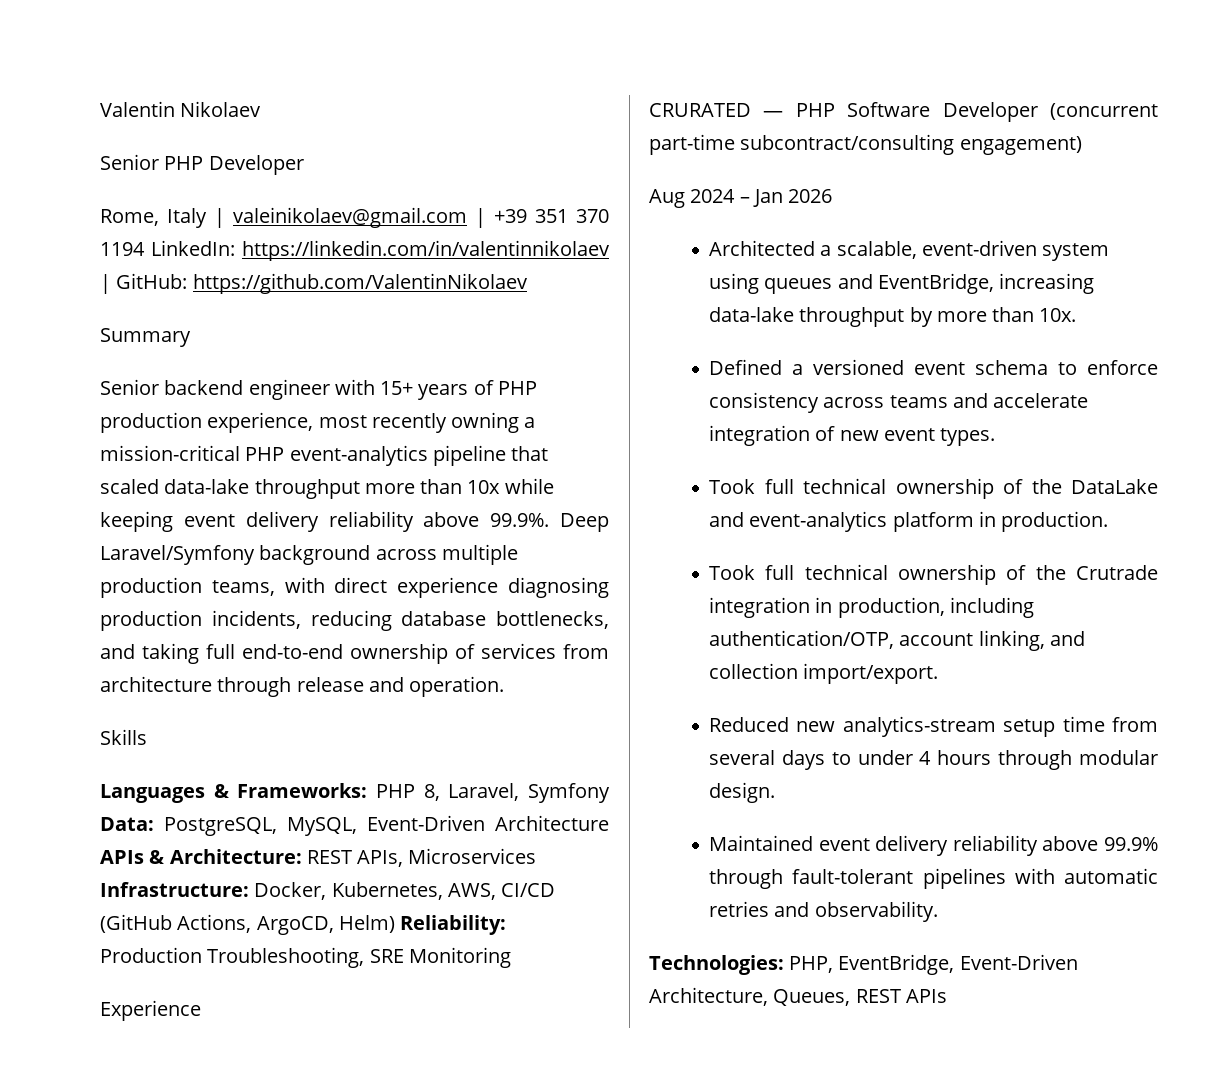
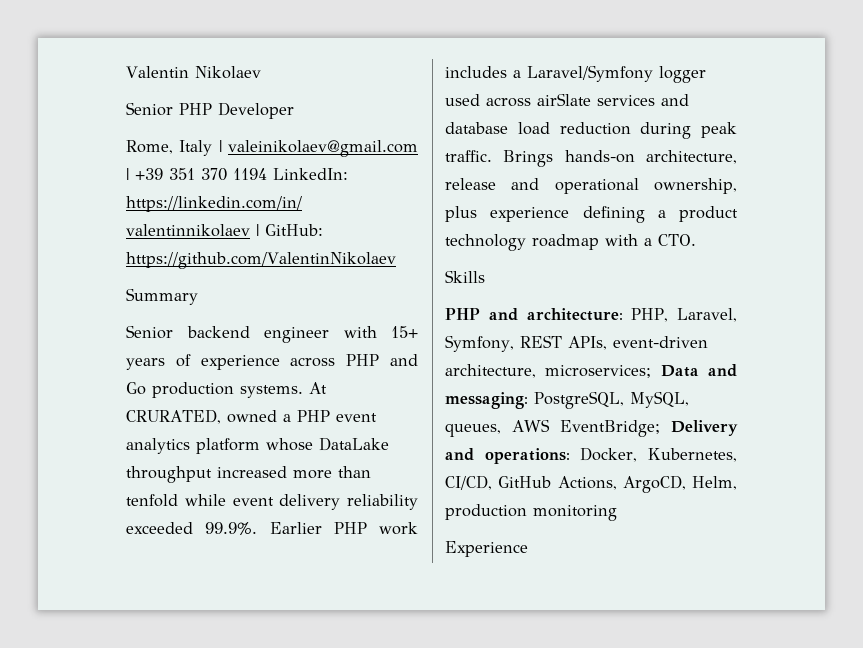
[497,381,537,395] [100,412,536,433] [100,445,549,466] [100,478,554,499] [100,511,609,532] [100,544,518,565] [100,577,609,598] [100,610,609,631] [100,643,609,664] [100,676,505,697] [100,729,147,745] [100,783,611,803] [100,815,609,836] [100,848,537,867] [100,882,556,900] [100,914,507,935] [100,947,511,968] [100,1000,201,1021] [649,102,1158,122] [649,134,1082,155] [649,189,833,208] [709,240,1110,261] [709,273,1095,294] [709,307,1077,327] [709,359,1158,375] [709,392,1089,413] [709,425,996,446] [709,478,1158,499] [709,511,1109,532] [709,564,1158,585] [709,597,1034,618] [709,630,1085,651] [709,663,939,684] [709,716,1158,737] [709,750,1158,770] [709,782,776,803] [709,835,1158,856] [709,868,1158,889] [709,901,938,922] [649,954,1078,975] [649,987,947,1006] PHP production experience, most recently owning a mission-critical PHP event-analytics pipeline that scaled data-lake throughput more than 10x while keeping event delivery reliability above 99.9%. Deep Laravel/Symfony background across multiple production teams, with direct experience diagnosing production incidents, reducing database bottlenecks, and taking full end-to-end ownership of services from architecture through release and operation. // Skills // Languages & Frameworks: PHP 8, Laravel, Symfony Data: PostgreSQL, MySQL, Event-Driven Architecture APIs & Architecture: REST APIs, Microservices Infrastructure: Docker, Kubernetes, AWS, CI/CD (GitHub Actions, ArgoCD, Helm) Reliability: Production Troubleshooting, SRE Monitoring // Experience // CRURATED — PHP Software Developer (concurrent part-time subcontract/consulting engagement) // Aug 2024 – Jan 2026 // Architected a scalable, event-driven system using queues and EventBridge, increasing data-lake throughput by more than 10x. // Defined a versioned event schema to enforce consistency across teams and accelerate integration of new event types. // Took full technical ownership of the DataLake and event-analytics platform in production. // Took full technical ownership of the Crutrade integration in production, including authentication/OTP, account linking, and collection import/export. // Reduced new analytics-stream setup time from several days to under 4 hours through modular design. // Maintained event delivery reliability above 99.9% through fault-tolerant pipelines with automatic retries and observability. // Technologies: PHP, EventBridge, Event-Driven Architecture, Queues, REST APIs -> [200,354,418,370] [126,382,327,398] [126,409,377,424] [126,437,389,454] [126,466,371,483] [126,494,418,510] [126,522,418,535] [445,65,706,83] [445,93,689,107] [445,122,737,139] [445,150,737,167] [445,178,737,194] [445,206,738,223] [445,234,696,251] [445,270,485,283] [445,308,737,322] [445,335,708,352] [445,364,737,378] [445,391,689,409] [445,419,738,437] [445,447,737,464] [445,475,737,493] [445,504,617,521] [445,541,528,557] experience across PHP and Go production systems. At CRURATED, owned a PHP event analytics platform whose DataLake throughput increased more than tenfold while event delivery reliability exceeded 99.9%. Earlier PHP work includes a Laravel/Symfony logger used across airSlate services and database load reduction during peak traffic. Brings hands-on architecture, release and operational ownership, plus experience defining a product technology roadmap with a CTO. // Skills // PHP and architecture: PHP, Laravel, Symfony, REST APIs, event-driven architecture, microservices; Data and messaging: PostgreSQL, MySQL, queues, AWS EventBridge; Delivery and operations: Docker, Kubernetes, CI/CD, GitHub Actions, ArgoCD, Helm, production monitoring // Experience

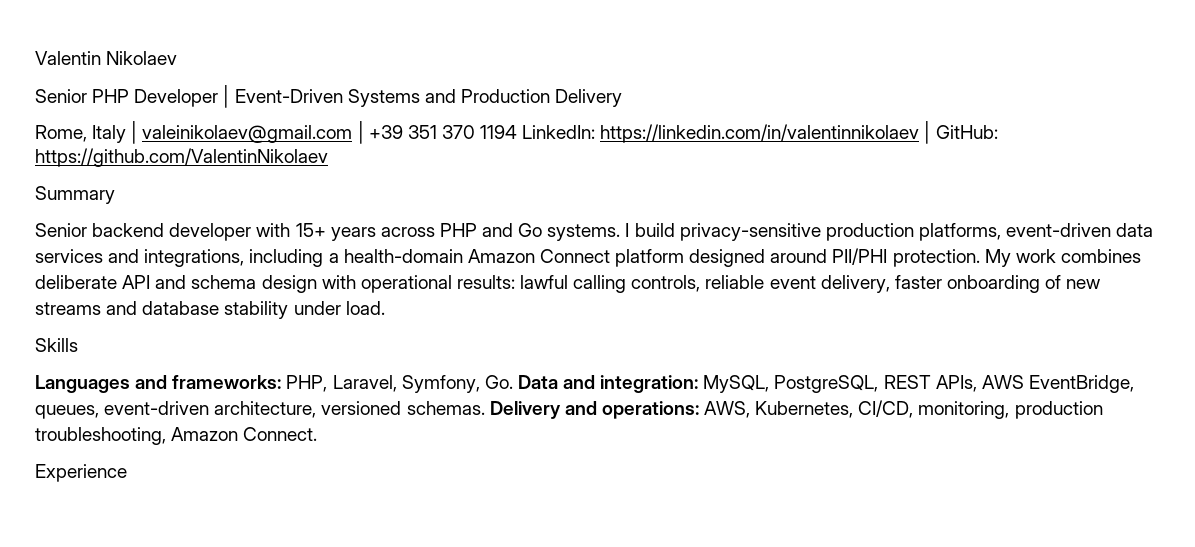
(294, 110) none -> [223,85,623,108] | Event-Driven Systems and Production Delivery
[264,327,329,343] engineer -> [169,223,252,241] developer
[175,354,280,370] of experience -> (376, 234) none
[152,382,327,398] [126,409,377,424] [126,437,389,454] [126,466,371,483] [126,494,418,510] [126,522,418,535] [445,65,706,83] [445,93,689,107] [445,122,737,139] [445,150,737,167] [445,178,737,194] [445,206,738,223] [445,234,696,251] [445,270,485,283] [445,308,737,322] [445,335,708,352] [445,364,737,378] [445,391,689,409] [445,419,660,437] production systems. At CRURATED, owned a PHP event analytics platform whose DataLake throughput increased more than tenfold while event delivery reliability exceeded 99.9%. Earlier PHP work includes a Laravel/Symfony logger used across airSlate services and database load reduction during peak traffic. Brings hands-on architecture, release and operational ownership, plus experience defining a product technology roadmap with a CTO. // Skills // PHP and architecture: PHP, Laravel, Symfony, REST APIs, event-driven architecture, microservices; Data and messaging: PostgreSQL, MySQL, queues, AWS EventBridge; -> [547,223,1154,241] [35,248,1141,267] [35,275,1101,293] [35,301,385,319] [35,338,78,352] [35,375,1134,393] [35,401,485,419] systems. I build privacy-sensitive production platforms, event-driven data services and integrations, including a health-domain Amazon Connect platform designed around PII/PHI protection. My work combines deliberate API and schema design with operational results: lawful calling controls, reliable event delivery, faster onboarding of new streams and database stability under load. // Skills // Languages and frameworks: PHP, Laravel, Symfony, Go. Data and integration: MySQL, PostgreSQL, REST APIs, AWS EventBridge, queues, event-driven architecture, versioned schemas.
[580,447,638,462] Docker, -> [704,401,751,418] AWS,
[498,475,737,493] [445,504,617,521] GitHub Actions, ArgoCD, Helm, production monitoring -> [918,401,1103,419] [35,427,318,445] monitoring, production troubleshooting, Amazon Connect.

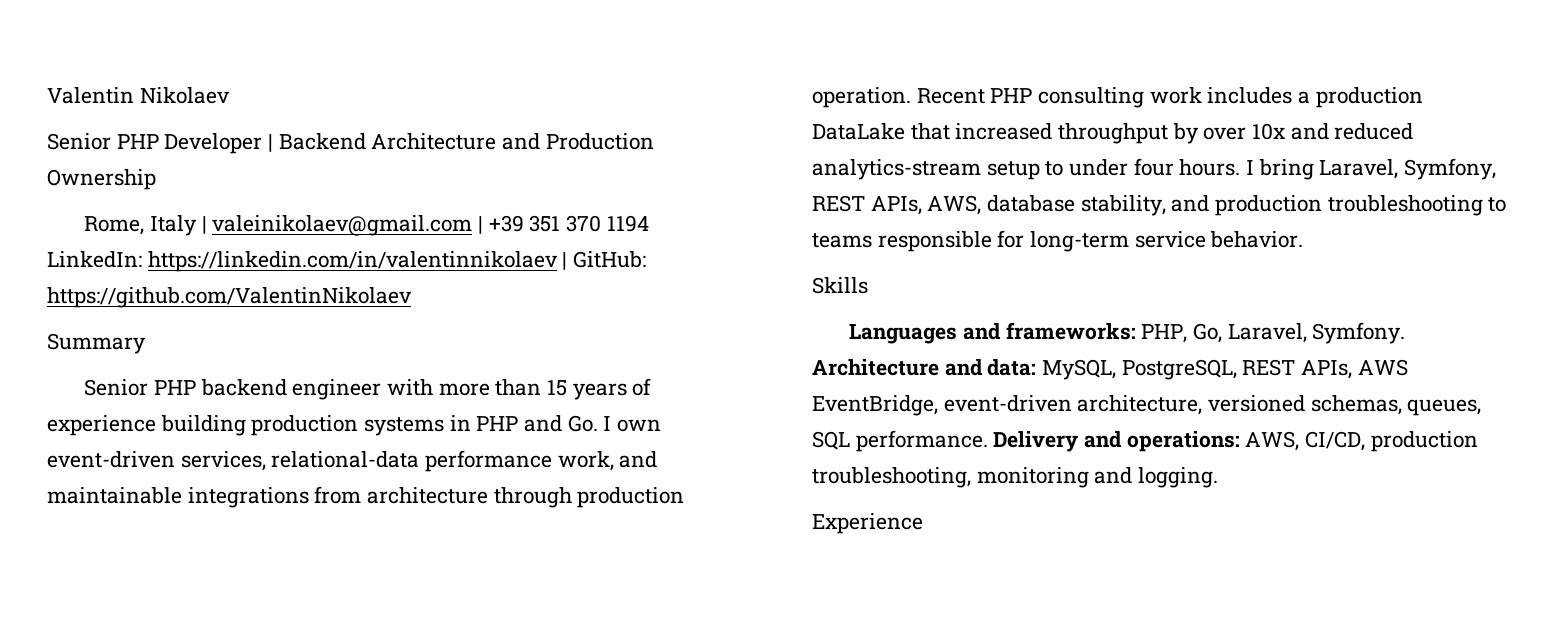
[234,89,420,107] Event-Driven Systems -> [278,133,497,150] Backend Architecture
[555,89,623,107] Delivery -> [47,169,156,190] Ownership
[92,223,1154,241] [35,248,1141,267] [35,275,1101,293] [35,301,385,319] backend developer with 15+ years across PHP and Go systems. I build privacy-sensitive production platforms, event-driven data services and integrations, including a health-domain Amazon Connect platform designed around PII/PHI protection. My work combines deliberate API and schema design with operational results: lawful calling controls, reliable event delivery, faster onboarding of new streams and database stability under load. -> [154,378,652,400] [47,415,662,436] [47,450,658,472] [47,486,685,508] [812,87,1423,108] [812,123,1414,144] [812,158,1497,180] [812,195,1507,216] [812,230,1304,252] PHP backend engineer with more than 15 years of experience building production systems in PHP and Go. I own event-driven services, relational-data performance work, and maintainable integrations from architecture through production operation. Recent PHP consulting work includes a production DataLake that increased throughput by over 10x and reduced analytics-stream setup to under four hours. I bring Laravel, Symfony, REST APIs, AWS, database stability, and production troubleshooting to teams responsible for long-term service behavior.
[332,375,699,393] Laravel, Symfony, Go. Data and integration: -> [1193,322,1406,344] [812,359,1037,376] Go, Laravel, Symfony. Architecture and data:
[35,405,99,419] queues, -> (938, 405) none
[406,400,1103,419] [35,427,318,445] schemas. Delivery and operations: AWS, Kubernetes, CI/CD, monitoring, production troubleshooting, Amazon Connect. -> [1310,395,1482,416] [812,430,1478,452] [812,467,1219,488] schemas, queues, SQL performance. Delivery and operations: AWS, CI/CD, production troubleshooting, monitoring and logging.

